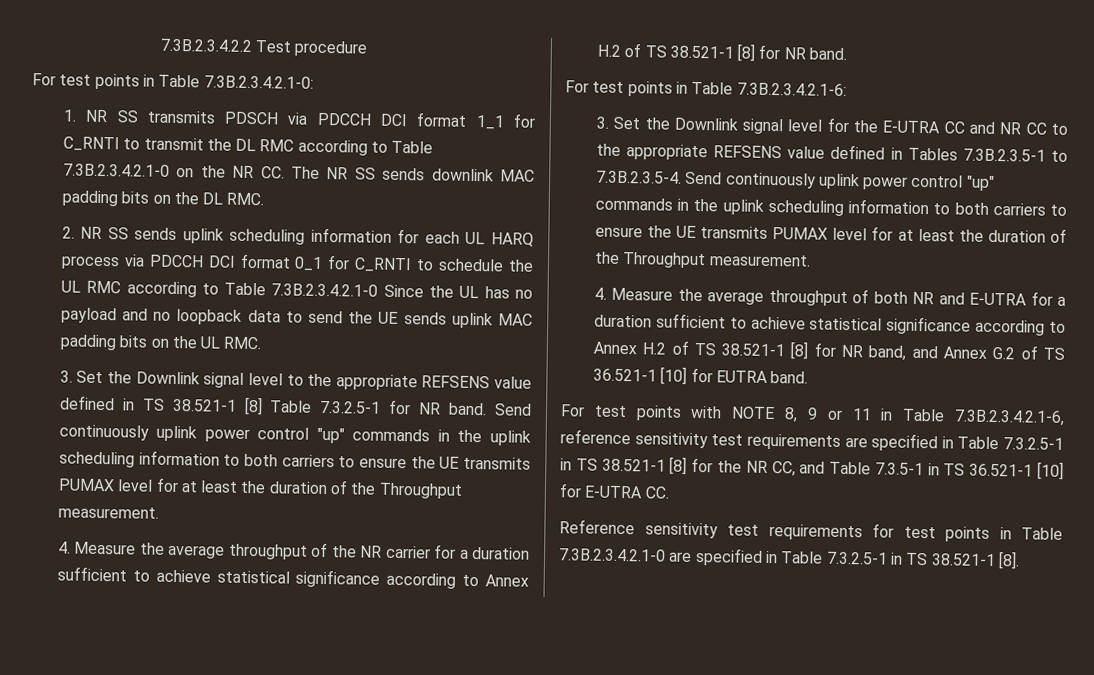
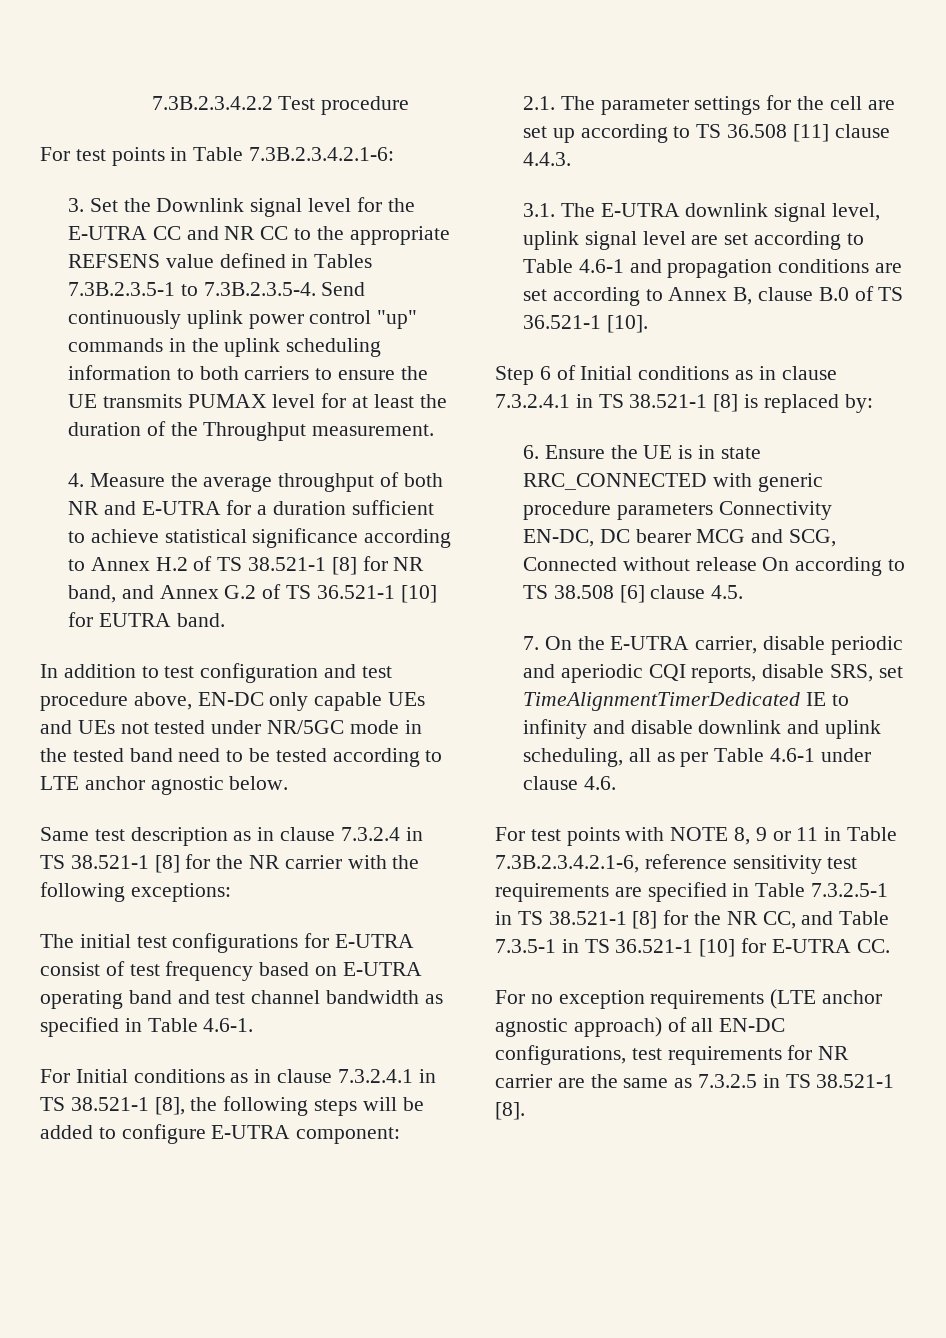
[32,73,314,90] [62,109,536,130] [62,136,434,156] [62,163,535,182] [61,190,265,207] [61,226,534,247] [60,253,534,273] [60,280,534,299] [60,307,534,329] [59,334,262,351] [59,370,533,391] [58,395,532,416] [58,424,531,446] [58,450,531,470] [57,477,463,499] [57,506,159,519] [57,541,530,560] [56,566,529,589] [596,43,848,62] // For test points in Table 7.3B.2.3.4.2.1-0: // 1. NR SS transmits PDSCH via PDCCH DCI format 1_1 for C_RNTI to transmit the DL RMC according to Table 7.3B.2.3.4.2.1-0 on the NR CC. The NR SS sends downlink MAC padding bits on the DL RMC. // 2. NR SS sends uplink scheduling information for each UL HARQ process via PDCCH DCI format 0_1 for C_RNTI to schedule the UL RMC according to Table 7.3B.2.3.4.2.1-0 Since the UL has no payload and no loopback data to send the UE sends uplink MAC padding bits on the UL RMC. // 3. Set the Downlink signal level to the appropriate REFSENS value defined in TS 38.521-1 [8] Table 7.3.2.5-1 for NR band. Send continuously uplink power control "up" commands in the uplink scheduling information to both carriers to ensure the UE transmits PUMAX level for at least the duration of the Throughput measurement. // 4. Measure the average throughput of the NR carrier for a duration sufficient to achieve statistical significance according to Annex H.2 of TS 38.521-1 [8] for NR band. -> (410, 105) none
(809, 377) none -> [40,663,392,683] [40,692,426,711] [40,720,422,734] [40,748,443,767] [40,776,289,795] [40,827,423,846] [40,854,420,873] [40,882,231,902] [40,933,415,953] [40,961,422,981] [40,990,443,1009] [40,1017,254,1037] [40,1069,436,1083] [40,1096,424,1116] [40,1124,401,1144] [522,95,895,115] [522,124,890,143] [522,152,571,166] [522,203,880,222] [522,231,864,250] [522,259,902,278] [522,286,904,306] [522,315,648,333] [495,365,837,385] [495,394,873,413] [522,445,761,459] [522,473,823,492] [522,501,832,520] [522,529,836,547] [522,557,905,576] [522,585,744,603] [522,636,903,655] [522,664,903,683] [522,692,849,711] [522,719,881,739] [522,748,871,767] [522,776,616,790] // In addition to test configuration and test procedure above, EN-DC only capable UEs and UEs not tested under NR/5GC mode in the tested band need to be tested according to LTE anchor agnostic below. // Same test description as in clause 7.3.2.4 in TS 38.521-1 [8] for the NR carrier with the following exceptions: // The initial test configurations for E-UTRA consist of test frequency based on E-UTRA operating band and test channel bandwidth as specified in Table 4.6-1. // For Initial conditions as in clause 7.3.2.4.1 in TS 38.521-1 [8], the following steps will be added to configure E-UTRA component: // 2.1. The parameter settings for the cell are set up according to TS 36.508 [11] clause 4.4.3. // 3.1. The E-UTRA downlink signal level, uplink signal level are set according to Table 4.6-1 and propagation conditions are set according to Annex B, clause B.0 of TS 36.521-1 [10]. // Step 6 of Initial conditions as in clause 7.3.2.4.1 in TS 38.521-1 [8] is replaced by: // 6. Ensure the UE is in state RRC_CONNECTED with generic procedure parameters Connectivity EN-DC, DC bearer MCG and SCG, Connected without release On according to TS 38.508 [6] clause 4.5. // 7. On the E-UTRA carrier, disable periodic and aperiodic CQI reports, disable SRS, set TimeAlignmentTimerDedicated IE to infinity and disable downlink and uplink scheduling, all as per Table 4.6-1 under clause 4.6.
[559,519,1063,542] [559,548,888,566] Reference sensitivity test requirements for test points in Table 7.3B.2.3.4.2.1-0 are specified in Table 7.3.2.5-1 -> [495,989,883,1009] [495,1017,786,1037] [495,1045,850,1065] [495,1074,758,1088] For no exception requirements (LTE anchor agnostic approach) of all EN-DC configurations, test requirements for NR carrier are the same as 7.3.2.5

